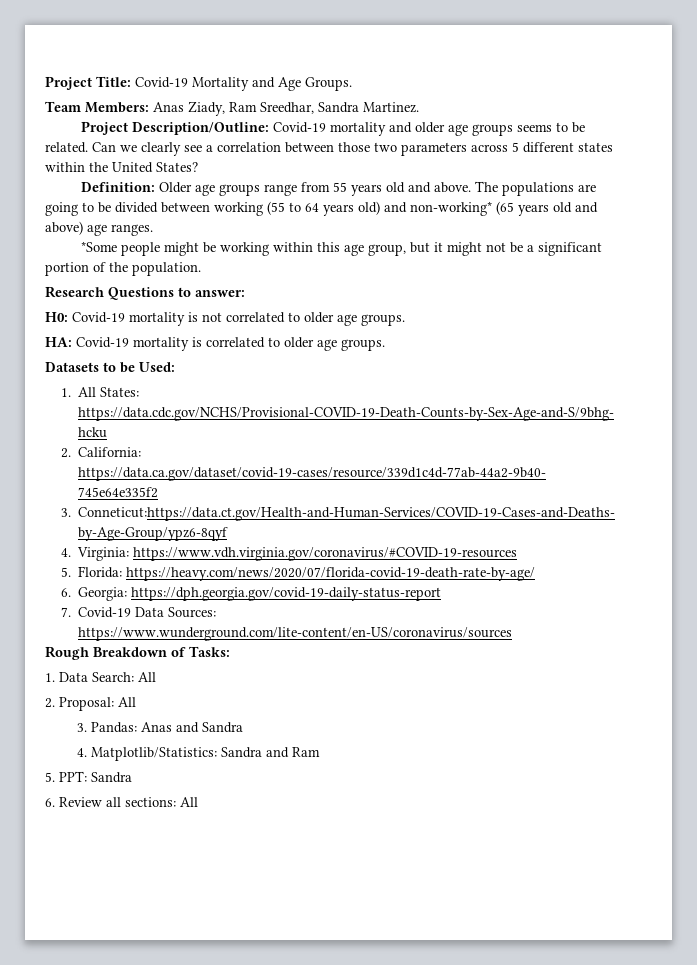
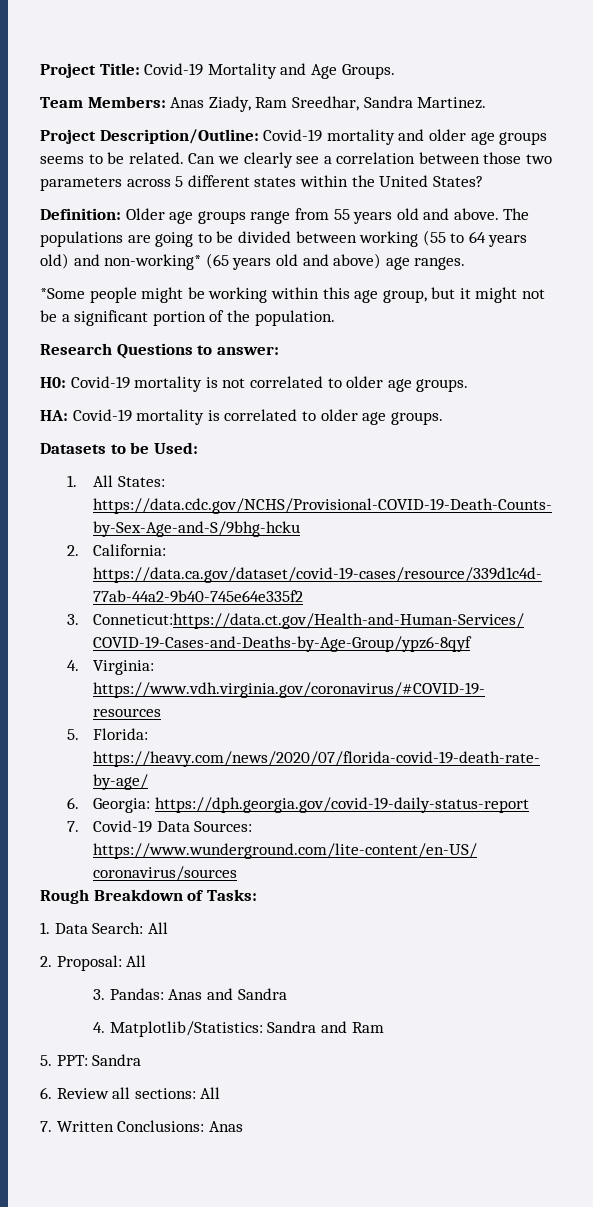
(198, 802) none -> [40,1120,243,1132] // 7. Written Conclusions: Anas

